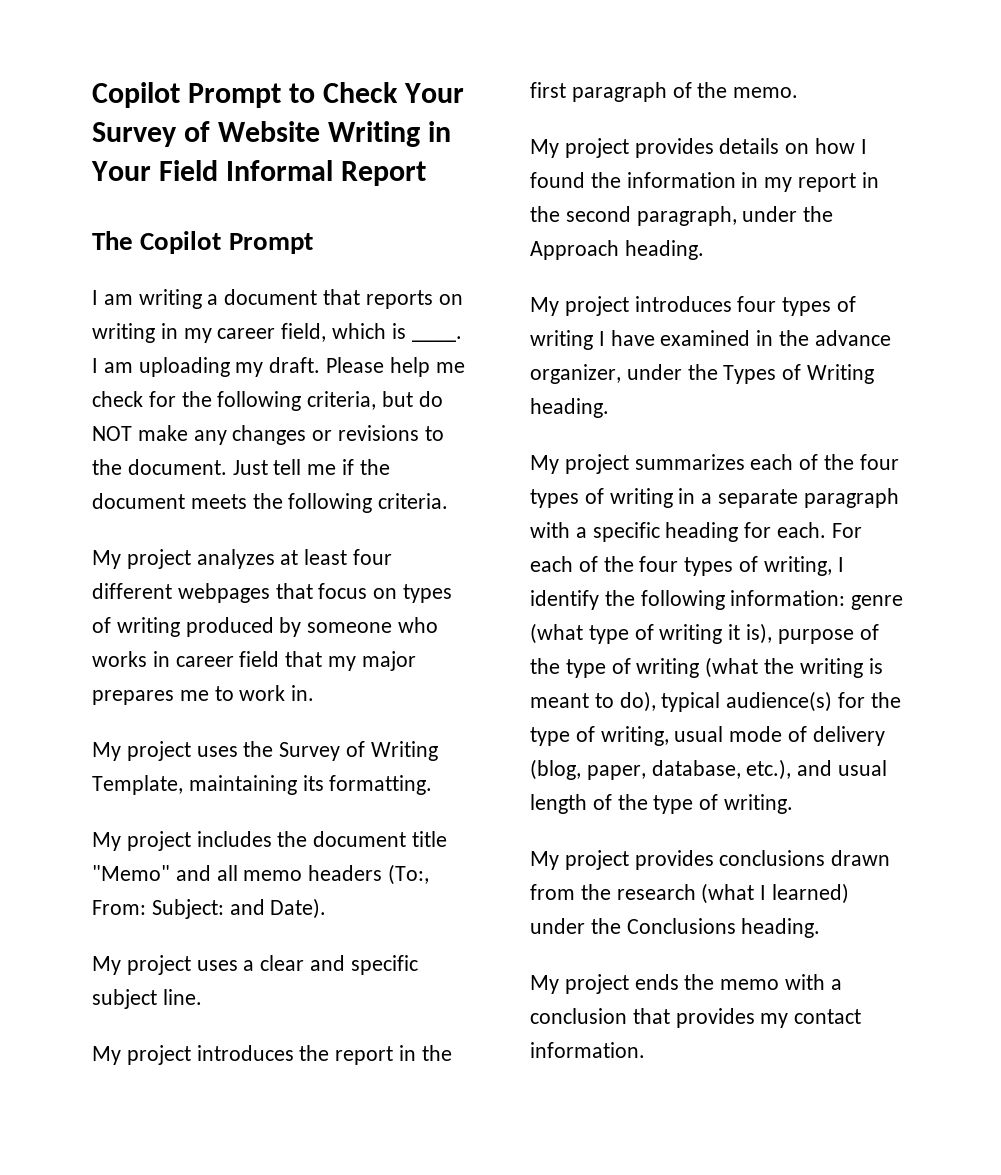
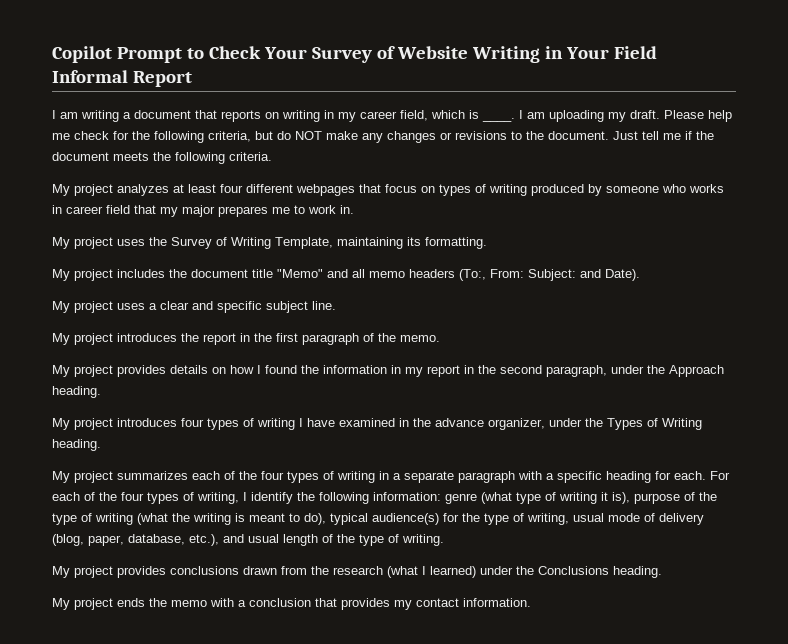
[92,231,313,254] // The Copilot Prompt -> (192, 79) none

